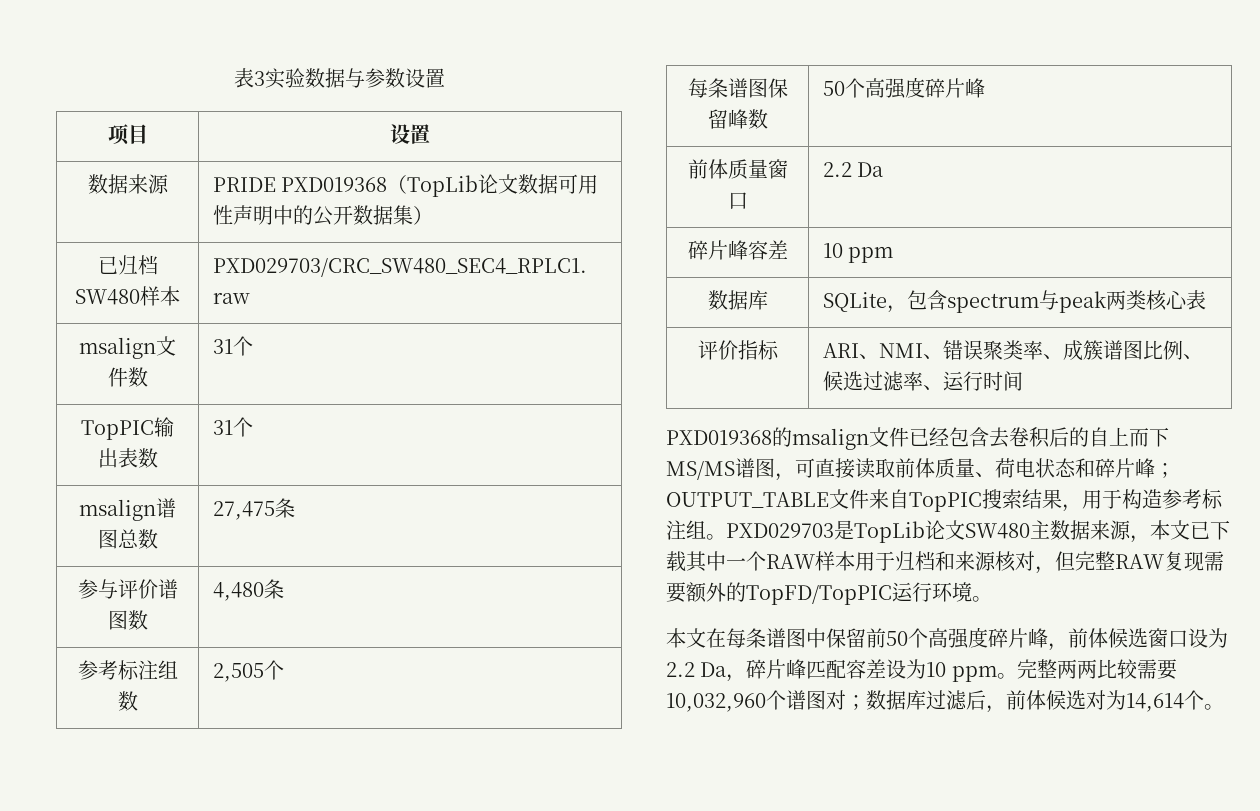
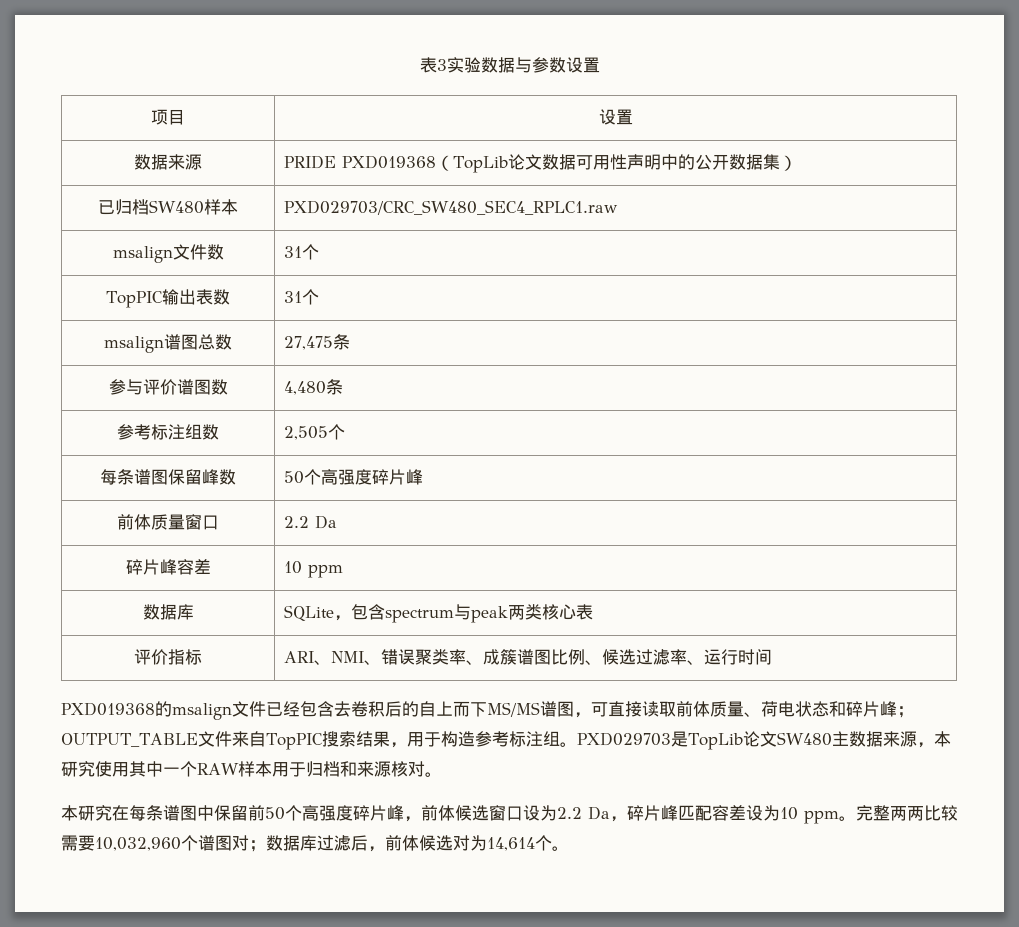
[1170,520,1230,540] [666,551,686,572] 文已下载 -> [61,761,129,777] 研究使用
[1035,551,1224,574] [666,582,972,605] ，但完整RAW复现需要额外的TopFD/TopPIC运行环境 -> (425, 769) none
[686,628,706,648] 文 -> [78,805,112,821] 研究

